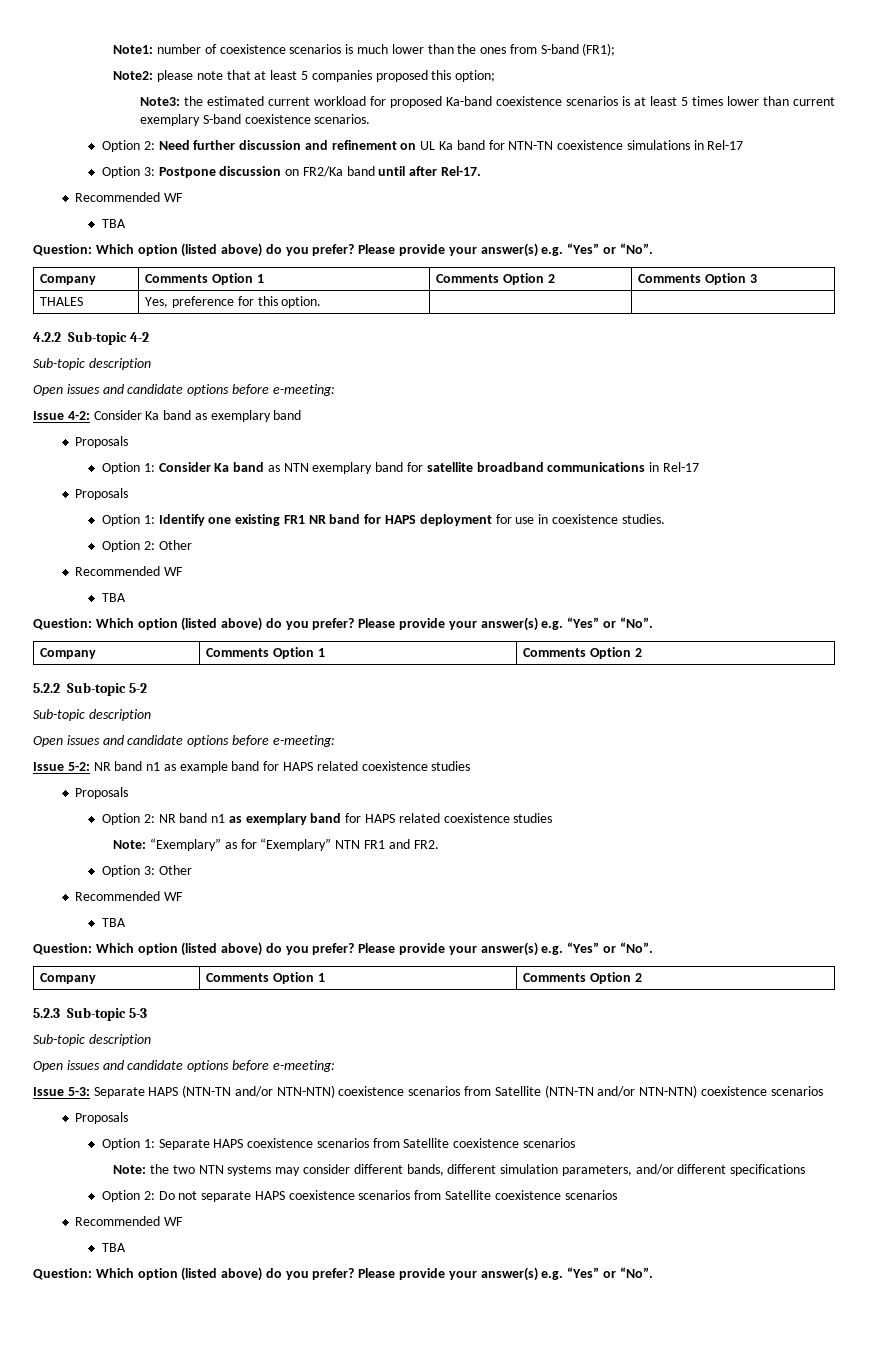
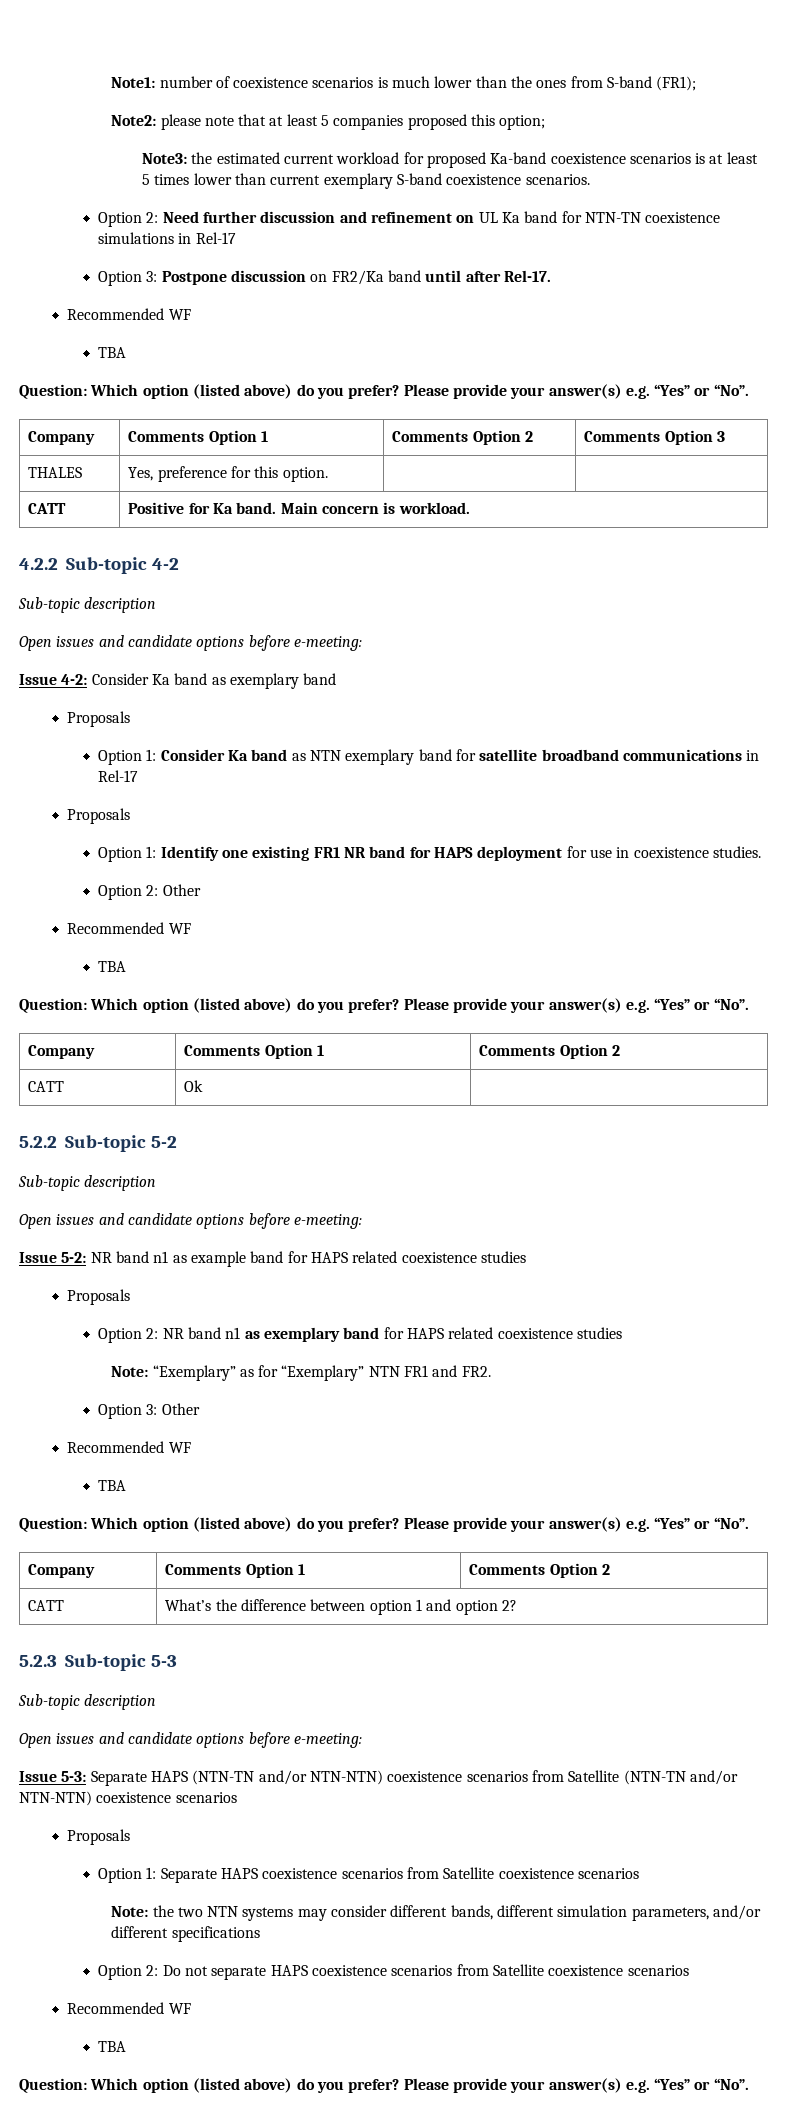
(322, 302) none -> [28,503,67,514] [128,502,470,514] // CATT | Positive for Ka band. Main concern is workload.
(642, 652) none -> [28,1081,65,1092] [184,1080,204,1092] // CATT | Ok |
(642, 977) none -> [28,1600,65,1611] [165,1599,517,1615] // CATT | What’s the difference between option 1 and option 2?

